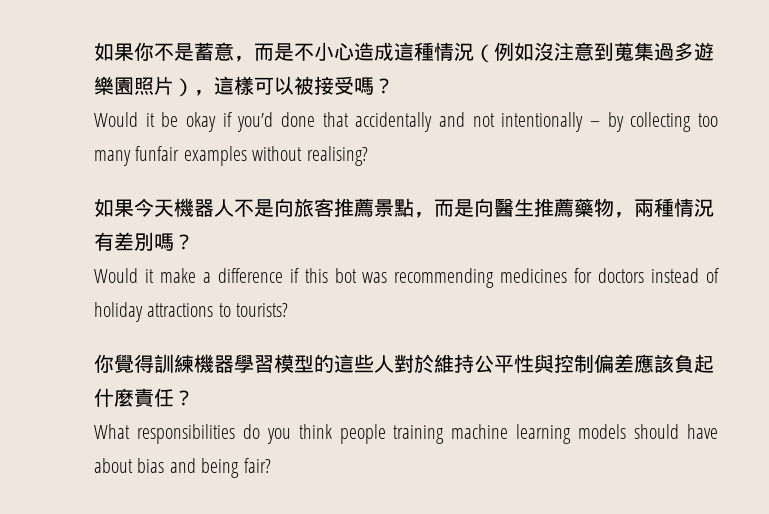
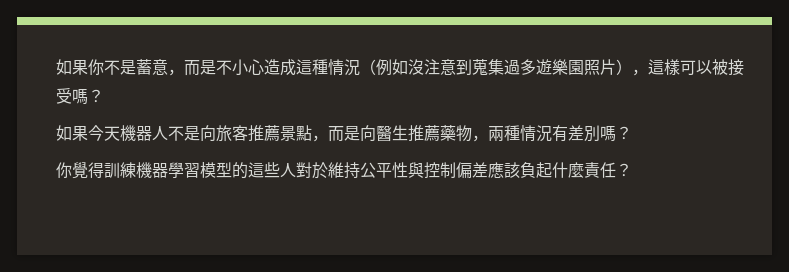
[94,112,718,132] [94,146,368,166] // Would it be okay if you’d done that accidentally and not intentionally – by collecting too many funfair examples without realising? -> (104, 96) none
[94,268,720,288] [94,302,289,322] // Would it make a difference if this bot was recommending medicines for doctors instead of holiday attractions to tourists? -> (632, 133) none
[94,424,718,444] [94,458,271,478] // What responsibilities do you think people training machine learning models should have about bias and being fair? -> (632, 170) none

